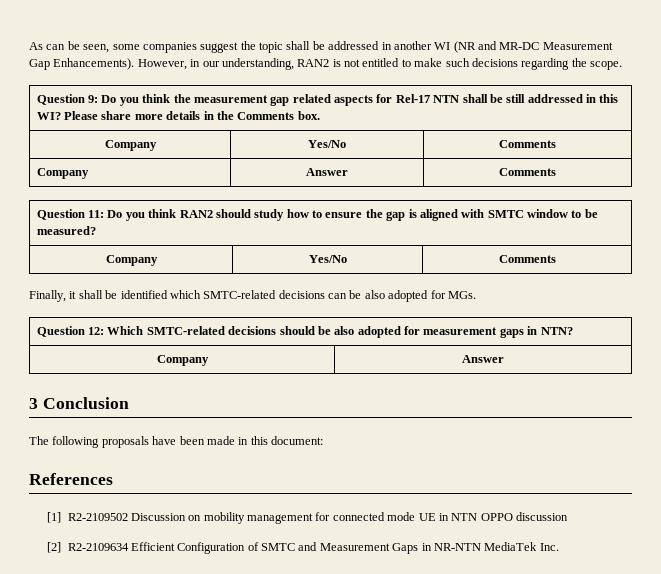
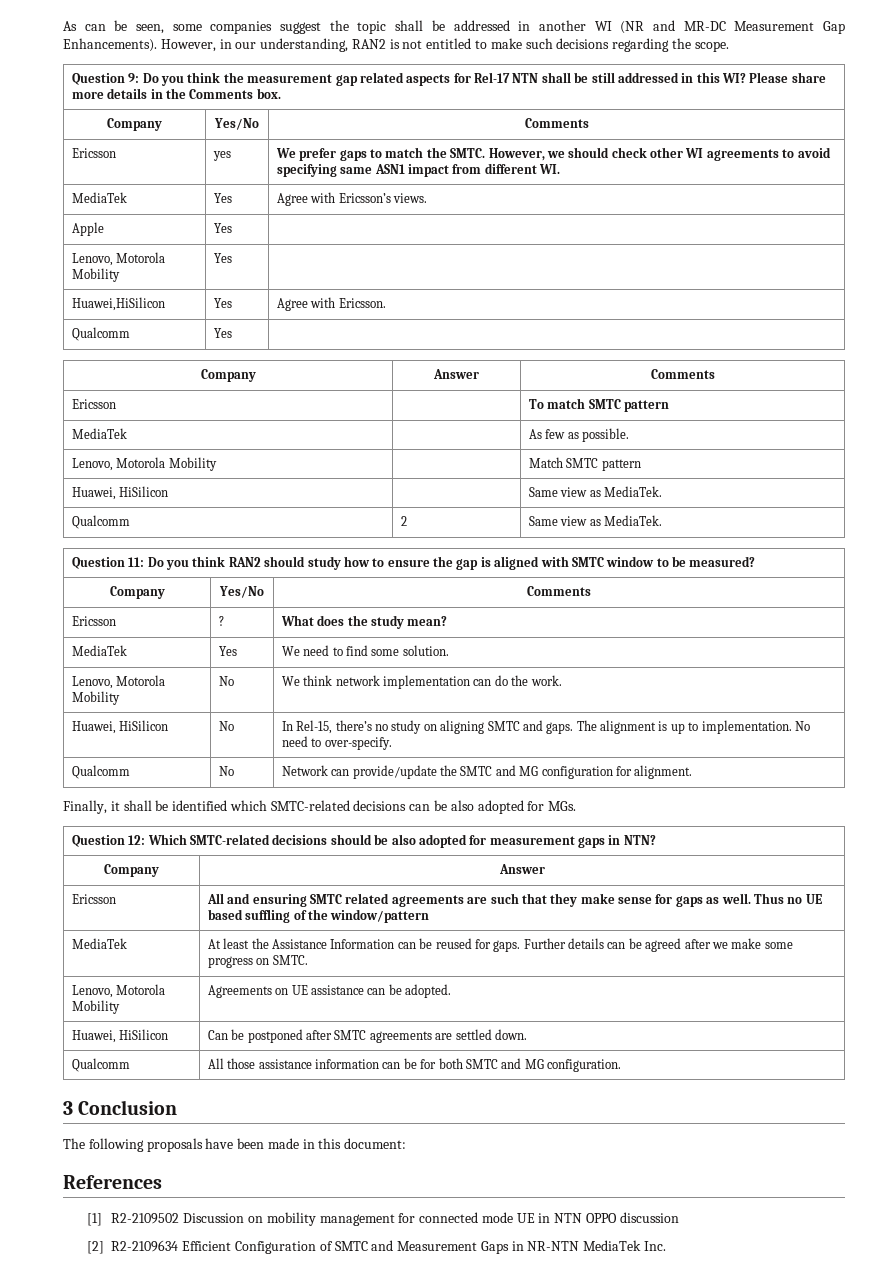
[36,168,89,179] [306,168,348,176] [499,168,556,176] Company | Answer | Comments -> [71,148,116,158] [212,151,231,161] [275,147,831,161] [276,163,561,177] [71,192,127,203] [213,193,232,203] [276,192,428,206] [71,222,104,236] [213,223,232,233] [71,252,166,266] [71,268,120,282] [213,253,232,263] [71,297,165,311] [213,298,232,308] [276,297,386,311] [71,327,130,341] [213,328,232,338] [200,369,256,382] [433,369,479,379] [650,369,715,379] [71,399,116,409] [528,398,670,412] [71,428,127,439] [528,428,630,442] [71,457,217,471] [528,457,641,471] [71,486,169,500] [528,486,663,497] [71,515,130,529] [400,516,407,526] [528,515,663,526] Ericsson | yes | We prefer gaps to match the SMTC. However, we should check other WI agreements to avoid specifying same ASN1 impact from different WI. // MediaTek | Yes | Agree with Ericsson’s views. // Apple | Yes | // Lenovo, Motorola Mobility | Yes | // Huawei,HiSilicon | Yes | Agree with Ericsson. // Qualcomm | Yes | // Company | Answer | Comments // Ericsson | | To match SMTC pattern // MediaTek | | As few as possible. // Lenovo, Motorola Mobility | | Match SMTC pattern // Huawei, HiSilicon | | Same view as MediaTek. // Qualcomm | 2 | Same view as MediaTek.
(556, 259) none -> [71,616,116,626] [218,616,224,626] [280,615,448,629] [71,645,127,656] [218,646,237,656] [281,645,449,656] [71,675,166,689] [71,691,120,705] [218,676,234,686] [281,675,562,689] [71,720,169,734] [218,721,234,731] [281,720,810,734] [281,736,392,750] [71,765,130,779] [218,766,234,776] [281,765,693,779] // Ericsson | ? | What does the study mean? // MediaTek | Yes | We need to find some solution. // Lenovo, Motorola Mobility | No | We think network implementation can do the work. // Huawei, HiSilicon | No | In Rel-15, there’s no study on aligning SMTC and gaps. The alignment is up to implementation. No need to over-specify. // Qualcomm | No | Network can provide/update the SMTC and MG configuration for alignment.
(504, 359) none -> [71,894,116,904] [206,893,822,907] [207,909,430,923] [71,938,127,949] [207,938,793,952] [207,955,308,968] [71,984,166,998] [71,1000,120,1014] [207,984,452,998] [71,1029,169,1043] [207,1029,527,1043] [71,1058,130,1072] [207,1058,622,1072] // Ericsson | All and ensuring SMTC related agreements are such that they make sense for gaps as well. Thus no UE based suffling of the window/pattern // MediaTek | At least the Assistance Information can be reused for gaps. Further details can be agreed after we make some progress on SMTC. // Lenovo, Motorola Mobility | Agreements on UE assistance can be adopted. // Huawei, HiSilicon | Can be postponed after SMTC agreements are settled down. // Qualcomm | All those assistance information can be for both SMTC and MG configuration.

